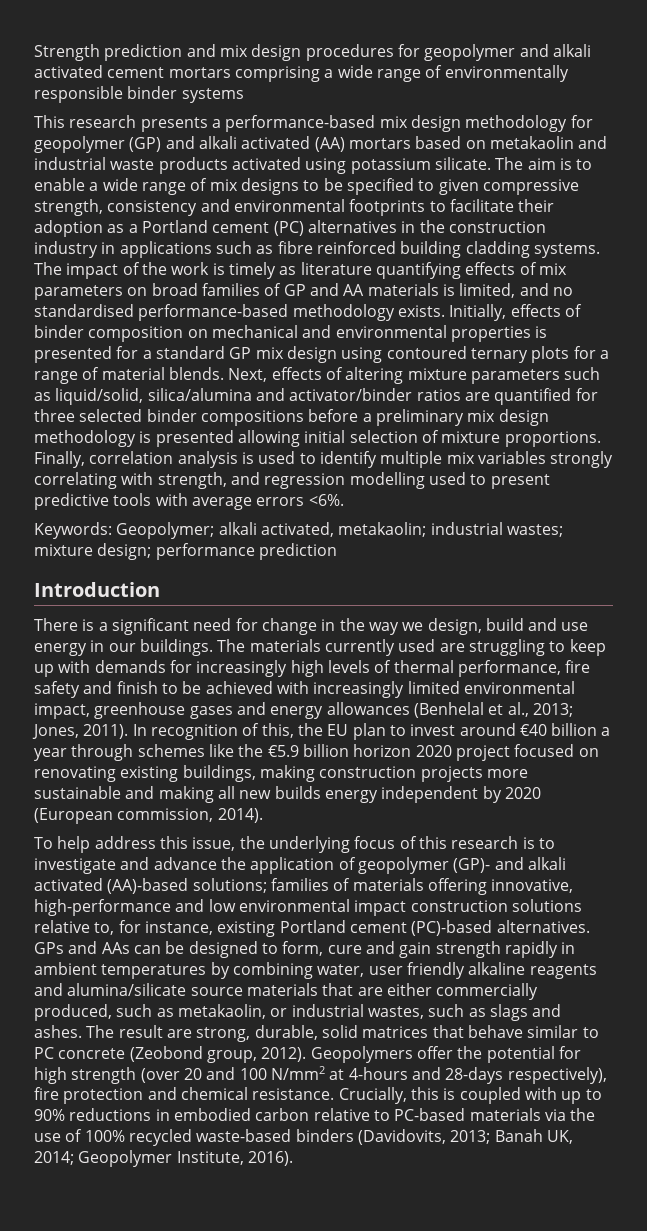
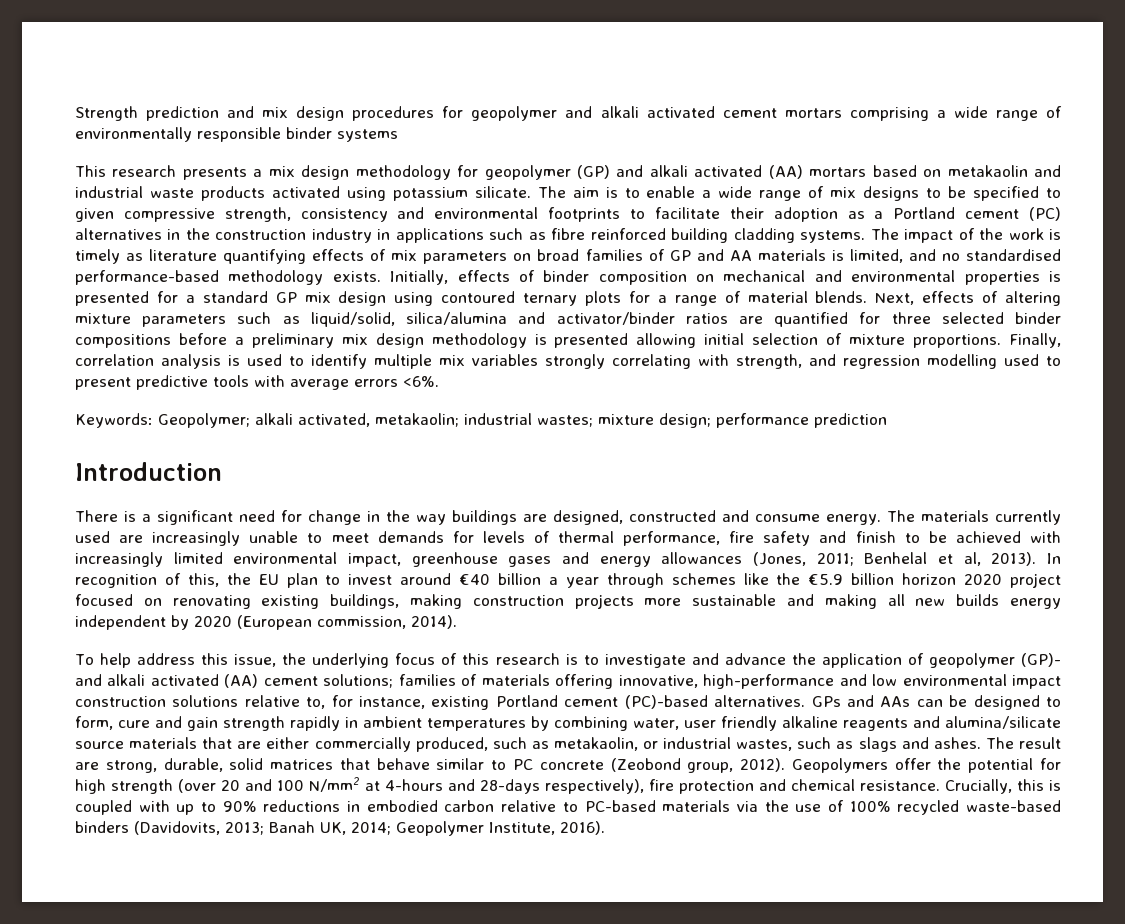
[225,115,376,132] performance-based -> (263, 173) none
[402,618,589,635] [34,639,213,656] we design, build and use energy in our buildings. -> [452,510,881,525] buildings are designed, constructed and consume energy.
[468,639,606,656] [34,660,324,677] struggling to keep up with demands for increasingly high -> [152,531,474,546] increasingly unable to meet demands for
[413,702,573,718] [32,724,129,739] (Benhelal et al., 2013; Jones, 2011). -> [753,552,1037,566] (Jones, 2011; Benhelal et al, 2013).
[107,878,189,894] (AA)-based -> [224,674,318,688] (AA) cement

